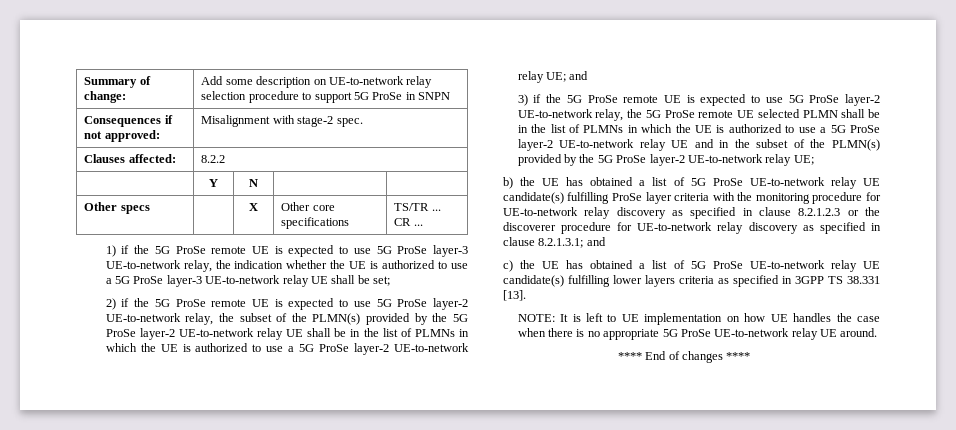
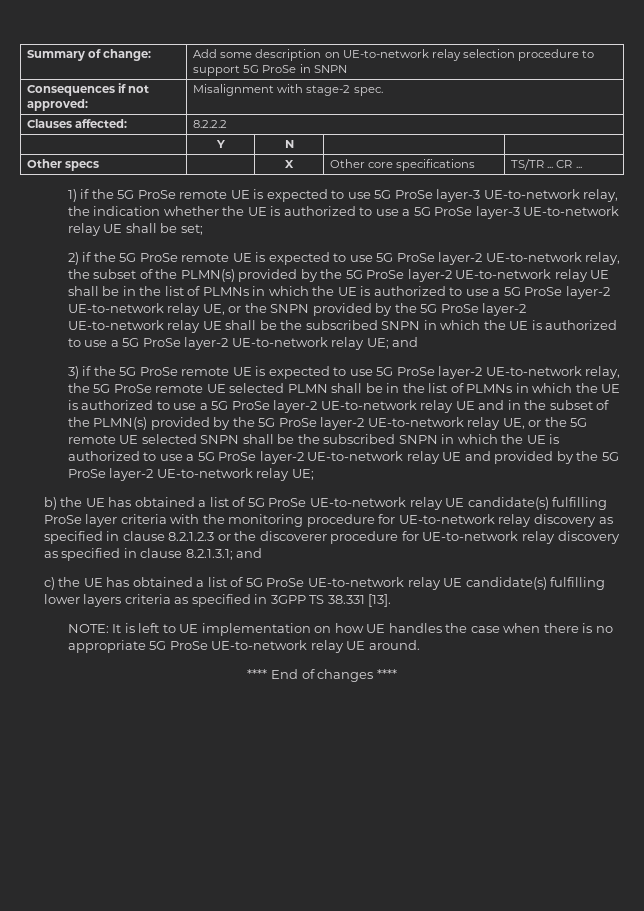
[201,155,226,163] 8.2.2 -> [193,120,228,128] 8.2.2.2
(544, 77) none -> [202,303,527,316] [67,320,618,333] [67,337,365,350] UE, or the SNPN provided by the 5G ProSe layer-2 UE-to-network relay UE shall be the subscribed SNPN in which the UE is authorized to use a 5G ProSe layer-2 UE-to-network relay
(792, 160) none -> [502,417,588,429] [67,434,560,444] [67,451,619,464] [67,468,290,481] UE, or the 5G remote UE selected SNPN shall be the subscribed SNPN in which the UE is authorized to use a 5G ProSe layer-2 UE-to-network relay UE and provided by the 5G ProSe layer-2 UE-to-network relay

